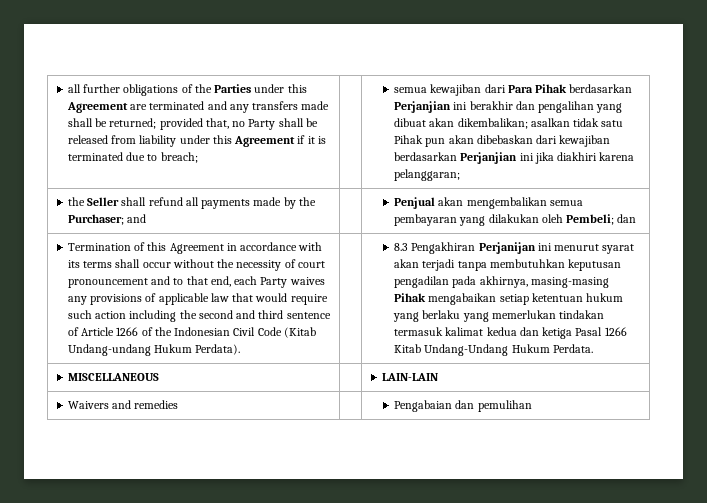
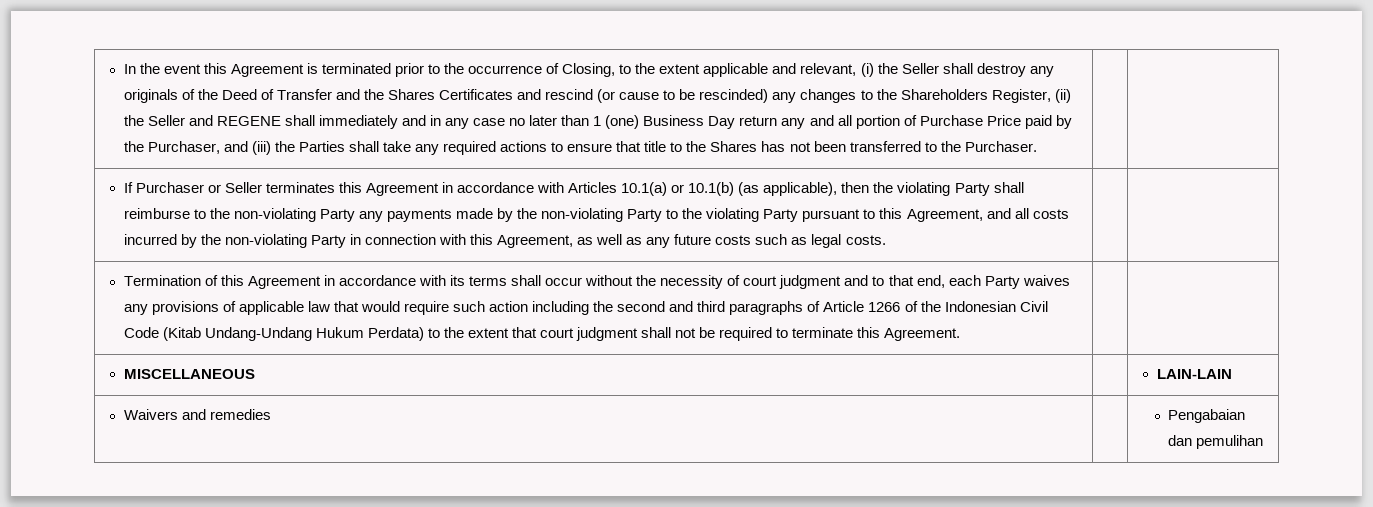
[67,84,307,96] [66,101,330,113] [67,118,318,130] [67,135,326,147] [67,152,198,163] [394,84,633,96] [394,101,623,113] [394,118,624,129] [394,135,611,147] [394,152,635,164] [394,169,461,181] [67,197,316,209] [67,214,147,225] [394,197,583,209] [394,214,637,226] all further obligations of the Parties under this Agreement are terminated and any transfers made shall be returned; provided that, no Party shall be released from liability under this Agreement if it is terminated due to breach; | | semua kewajiban dari Para Pihak berdasarkan Perjanjian ini berakhir dan pengalihan yang dibuat akan dikembalikan; asalkan tidak satu Pihak pun akan dibebaskan dari kewajiban berdasarkan Perjanjian ini jika diakhiri karena pelanggaran; // the Seller shall refund all payments made by the Purchaser; and | | Penjual akan mengembalikan semua pembayaran yang dilakukan oleh Pembeli; dan -> [123,63,1054,77] [123,89,1071,103] [123,115,1072,129] [123,141,1037,155] [123,182,1024,196] [123,208,1069,222] [123,234,886,248] In the event this Agreement is terminated prior to the occurrence of Closing, to the extent applicable and relevant, (i) the Seller shall destroy any originals of the Deed of Transfer and the Shares Certificates and rescind (or cause to be rescinded) any changes to the Shareholders Register, (ii) the Seller and REGENE shall immediately and in any case no later than 1 (one) Business Day return any and all portion of Purchase Price paid by the Purchaser, and (iii) the Parties shall take any required actions to ensure that title to the Shares has not been transferred to the Purchaser. | | // If Purchaser or Seller terminates this Agreement in accordance with Articles 10.1(a) or 10.1(b) (as applicable), then the violating Party shall reimburse to the non-violating Party any payments made by the non-violating Party to the violating Party pursuant to this Agreement, and all costs incurred by the non-violating Party in connection with this Agreement, as well as any future costs such as legal costs. | |
[67,278,148,288] pronouncement -> [779,275,842,289] judgment
[286,312,331,319] sentence -> [729,301,804,315] paragraphs
[67,344,241,356] [394,242,635,254] [394,259,622,271] [394,276,609,288] [394,293,624,305] [393,310,605,322] [394,327,627,339] [394,344,593,356] Undang-undang Hukum Perdata). | | 8.3 Pengakhiran Perjanijan ini menurut syarat akan terjadi tanpa membutuhkan keputusan pengadilan pada akhirnya, masing-masing Pihak mengabaikan setiap ketentuan hukum yang berlaku yang memerlukan tindakan termasuk kalimat kedua dan ketiga Pasal 1266 Kitab Undang-Undang Hukum Perdata. -> [204,327,961,341] Undang-Undang Hukum Perdata) to the extent that court judgment shall not be required to terminate this Agreement. | |

